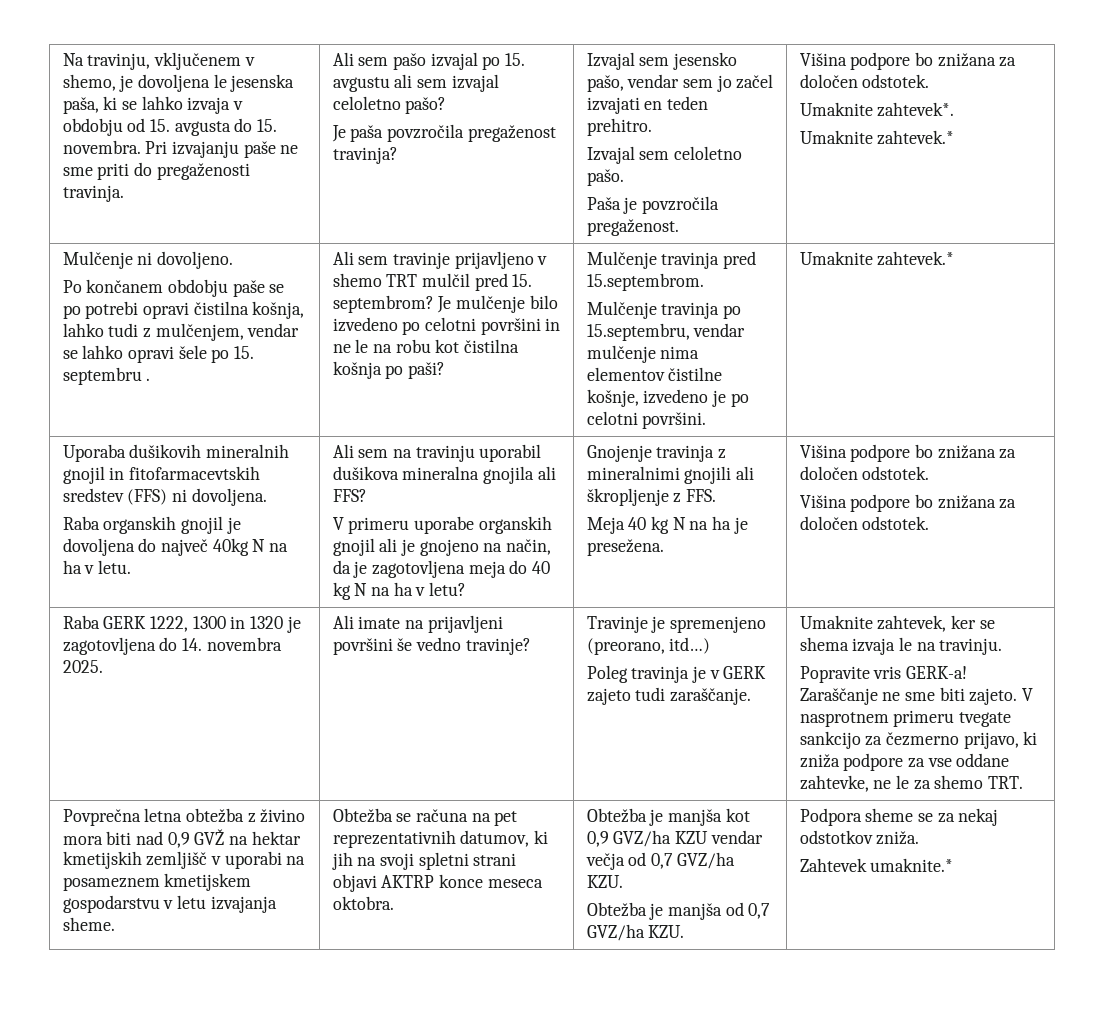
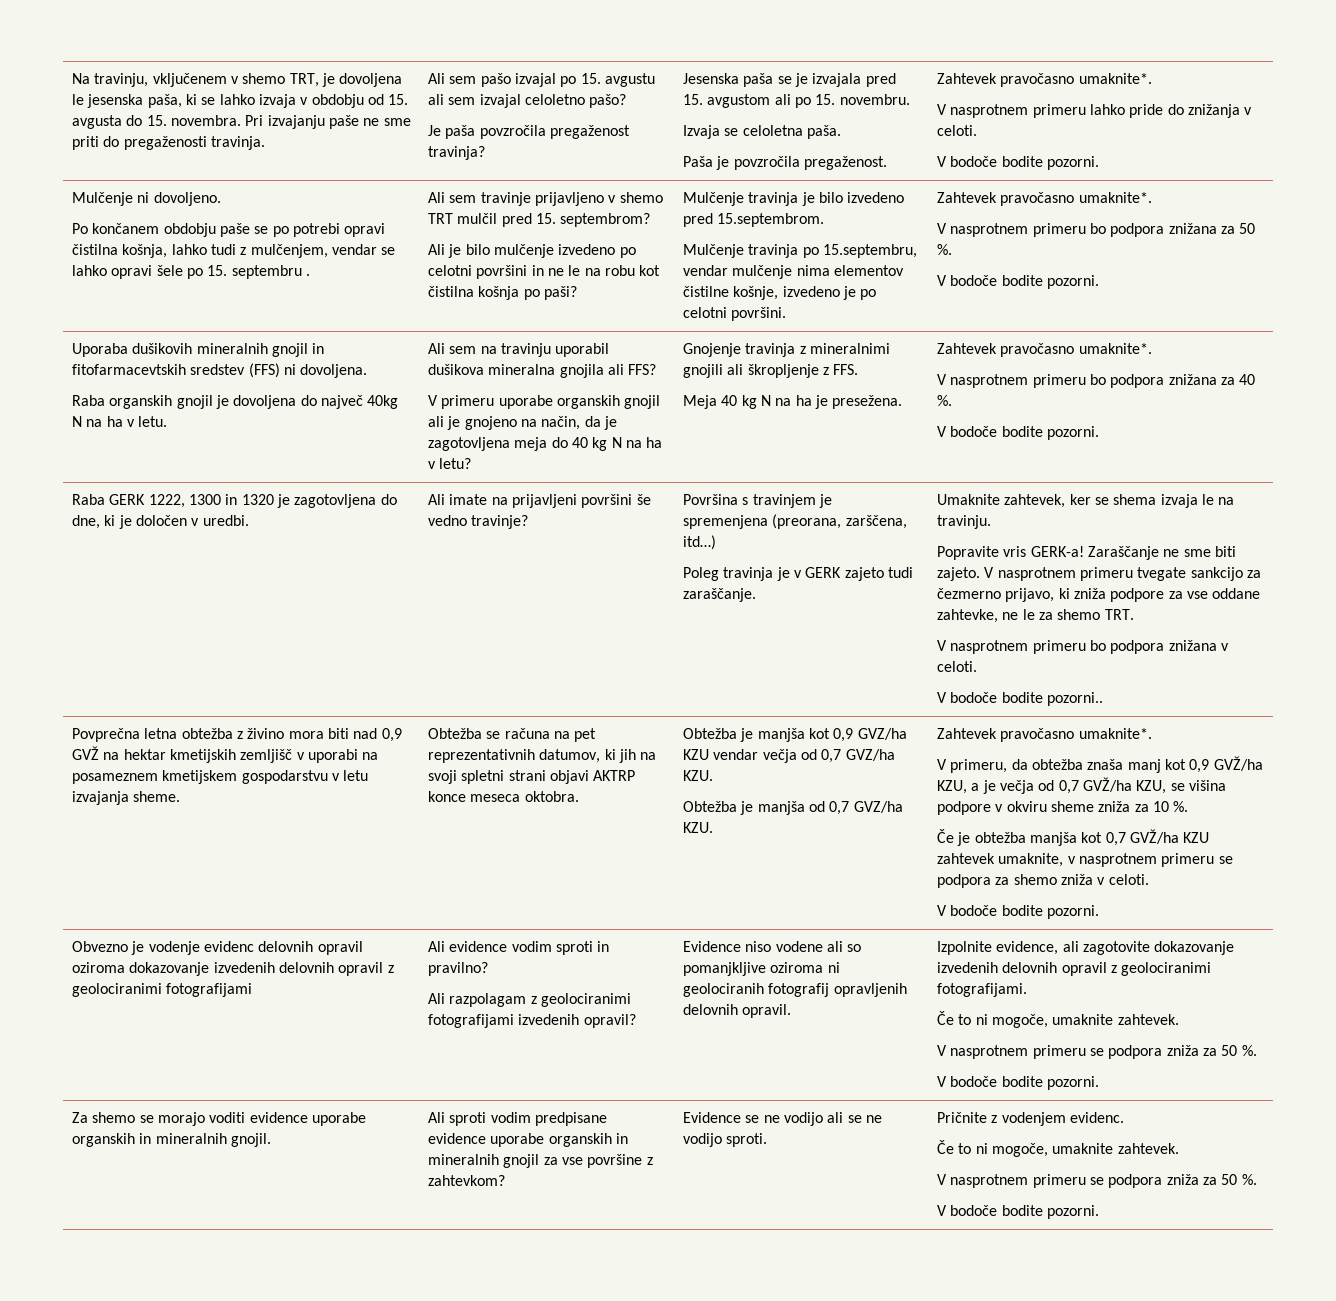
[62,74,116,91] shemo, -> [242,73,319,87] shemo TRT,
[586,52,737,70] [586,74,774,92] [586,96,708,114] [586,118,652,136] [586,146,742,164] [586,169,624,186] [586,196,719,214] [586,219,679,236] [799,52,1017,70] [799,74,930,88] [799,102,955,117] [799,130,955,145] Izvajal sem jesensko pašo, vendar sem jo začel izvajati en teden prehitro. // Izvajal sem celoletno pašo. // Paša je povzročila pregaženost. | Višina podpore bo znižana za določen odstotek. // Umaknite zahtevek*. // Umaknite zahtevek.* -> [683,73,896,87] [683,94,910,108] [683,125,842,139] [683,156,888,170] [937,73,1152,87] [937,104,1253,118] [937,125,978,136] [937,156,1100,170] Jesenska paša se je izvajala pred 15. avgustom ali po 15. novembru. // Izvaja se celoletna paša. // Paša je povzročila pregaženost. | Zahtevek pravočasno umaknite*. // V nasprotnem primeru lahko pride do znižanja v celoti. // V bodoče bodite pozorni.
[437,295,558,313] Je mulčenje bilo -> [428,244,555,258] // Ali je bilo mulčenje
(720, 260) none -> [801,192,905,206] je bilo izvedeno
[799,251,955,266] Umaknite zahtevek.* -> [937,192,1152,206] [937,223,1256,237] [937,244,953,255] [937,275,1100,289] Zahtevek pravočasno umaknite*. // V nasprotnem primeru bo podpora znižana za 50 %. // V bodoče bodite pozorni.
[799,444,1017,462] [799,466,930,480] [799,494,1017,512] [799,516,930,530] Višina podpore bo znižana za določen odstotek. // Višina podpore bo znižana za določen odstotek. -> [937,343,1152,357] [937,374,1256,388] [937,395,953,406] [937,426,1100,440] Zahtevek pravočasno umaknite*. // V nasprotnem primeru bo podpora znižana za 40 %. // V bodoče bodite pozorni.
[181,637,282,651] [62,660,103,673] 14. novembra 2025. -> [72,515,249,529] dne, ki je določen v uredbi.
[586,616,766,633] [586,638,665,655] Travinje je spremenjeno (preorano, -> [683,494,833,508] [683,514,907,529] Površina s travinjem je spremenjena (preorana, zarščena,
(1024, 782) none -> [937,640,1230,654] [937,661,978,672] [937,692,1104,706] // V nasprotnem primeru bo podpora znižana v celoti. // V bodoče bodite pozorni..
[799,808,999,826] [799,830,920,845] [799,858,954,872] Podpora sheme se za nekaj odstotkov zniža. // Zahtevek umaknite.* -> [937,728,1152,742] [937,756,1263,773] [937,777,1227,794] [937,801,1189,815] [937,829,1210,846] [937,853,1233,867] [937,874,1149,888] [937,905,1100,919] [72,941,363,955] [72,962,394,976] [72,983,253,997] [428,941,610,955] [428,962,489,976] [428,993,632,1007] [428,1014,636,1028] [683,941,862,952] [683,962,840,976] [683,983,907,997] [683,1004,792,1018] [937,941,1235,955] [937,962,1212,976] [937,983,1028,997] [937,1011,1179,1028] [937,1045,1257,1059] [937,1076,1100,1090] [72,1112,367,1126] [72,1133,272,1147] [428,1112,608,1126] [428,1133,629,1147] [428,1154,653,1168] [428,1175,506,1186] [683,1112,883,1126] [683,1133,768,1147] [937,1112,1125,1126] [937,1140,1179,1157] [937,1174,1257,1188] [937,1205,1100,1219] Zahtevek pravočasno umaknite*. // V primeru, da obtežba znaša manj kot 0,9 GVŽ/ha KZU, a je večja od 0,7 GVŽ/ha KZU, se višina podpore v okviru sheme zniža za 10 %. // Če je obtežba manjša kot 0,7 GVŽ/ha KZU zahtevek umaknite, v nasprotnem primeru se podpora za shemo zniža v celoti. // V bodoče bodite pozorni. // Obvezno je vodenje evidenc delovnih opravil oziroma dokazovanje izvedenih delovnih opravil z geolociranimi fotografijami | Ali evidence vodim sproti in pravilno? // Ali razpolagam z geolociranimi fotografijami izvedenih opravil? | Evidence niso vodene ali so pomanjkljive oziroma ni geolociranih fotografij opravljenih delovnih opravil. | Izpolnite evidence, ali zagotovite dokazovanje izvedenih delovnih opravil z geolociranimi fotografijami. // Če to ni mogoče, umaknite zahtevek. // V nasprotnem primeru se podpora zniža za 50 %. // V bodoče bodite pozorni. // Za shemo se morajo voditi evidence uporabe organskih in mineralnih gnojil. | Ali sproti vodim predpisane evidence uporabe organskih in mineralnih gnojil za vse površine z zahtevkom? | Evidence se ne vodijo ali se ne vodijo sproti. | Pričnite z vodenjem evidenc. // Če to ni mogoče, umaknite zahtevek. // V nasprotnem primeru se podpora zniža za 50 %. // V bodoče bodite pozorni.

